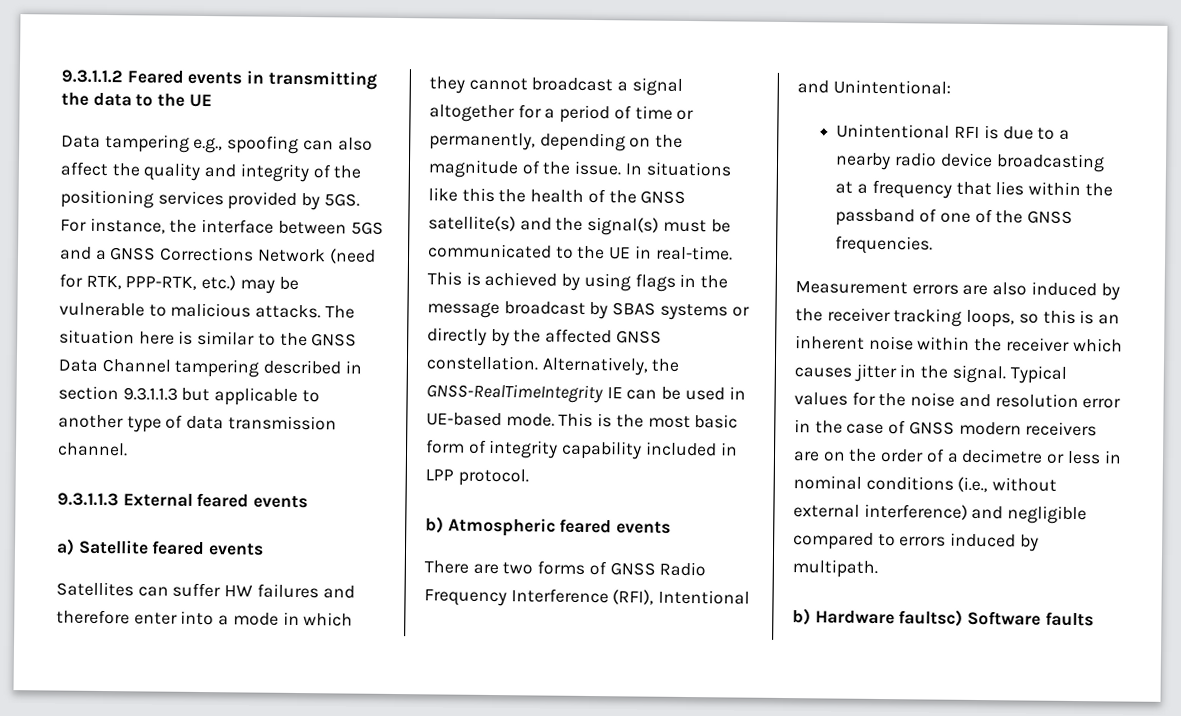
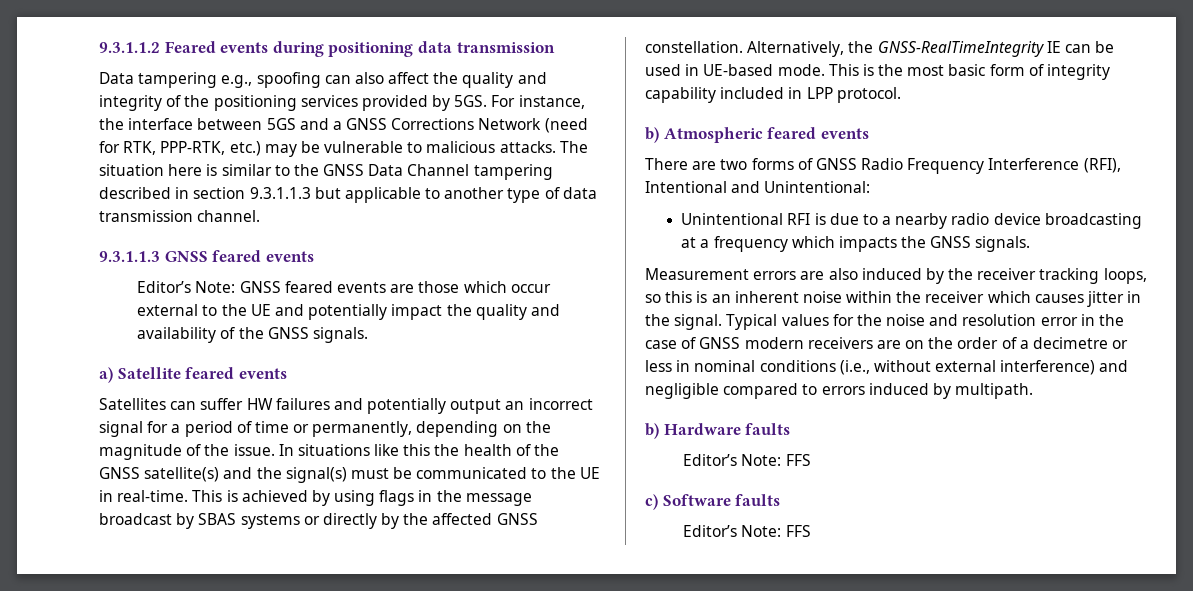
[246,70,377,90] [61,92,212,108] in transmitting the data to the UE -> [272,41,555,57] during positioning data transmission
[122,492,309,509] External feared events -> [164,250,314,262] [137,281,551,293] [137,304,560,320] [137,327,369,343] GNSS feared events // Editor’s Note: GNSS feared events are those which occur external to the UE and potentially impact the quality and availability of the GNSS signals.
[56,609,354,627] [429,76,683,96] [429,104,515,123] therefore enter into a mode in which they cannot broadcast a signal altogether -> [367,398,593,414] [99,421,143,437] potentially output an incorrect signal
[955,181,1113,197] [835,208,1074,227] [835,235,934,255] that lies within the passband of one of the GNSS frequencies. -> [791,236,1031,252] which impacts the GNSS signals.
[898,609,964,627] faultsc) -> [745,423,791,435] [683,454,811,466] [645,494,658,510] faults // Editor’s Note: FFS // c)
(1094, 619) none -> [683,525,811,537] // Editor’s Note: FFS

